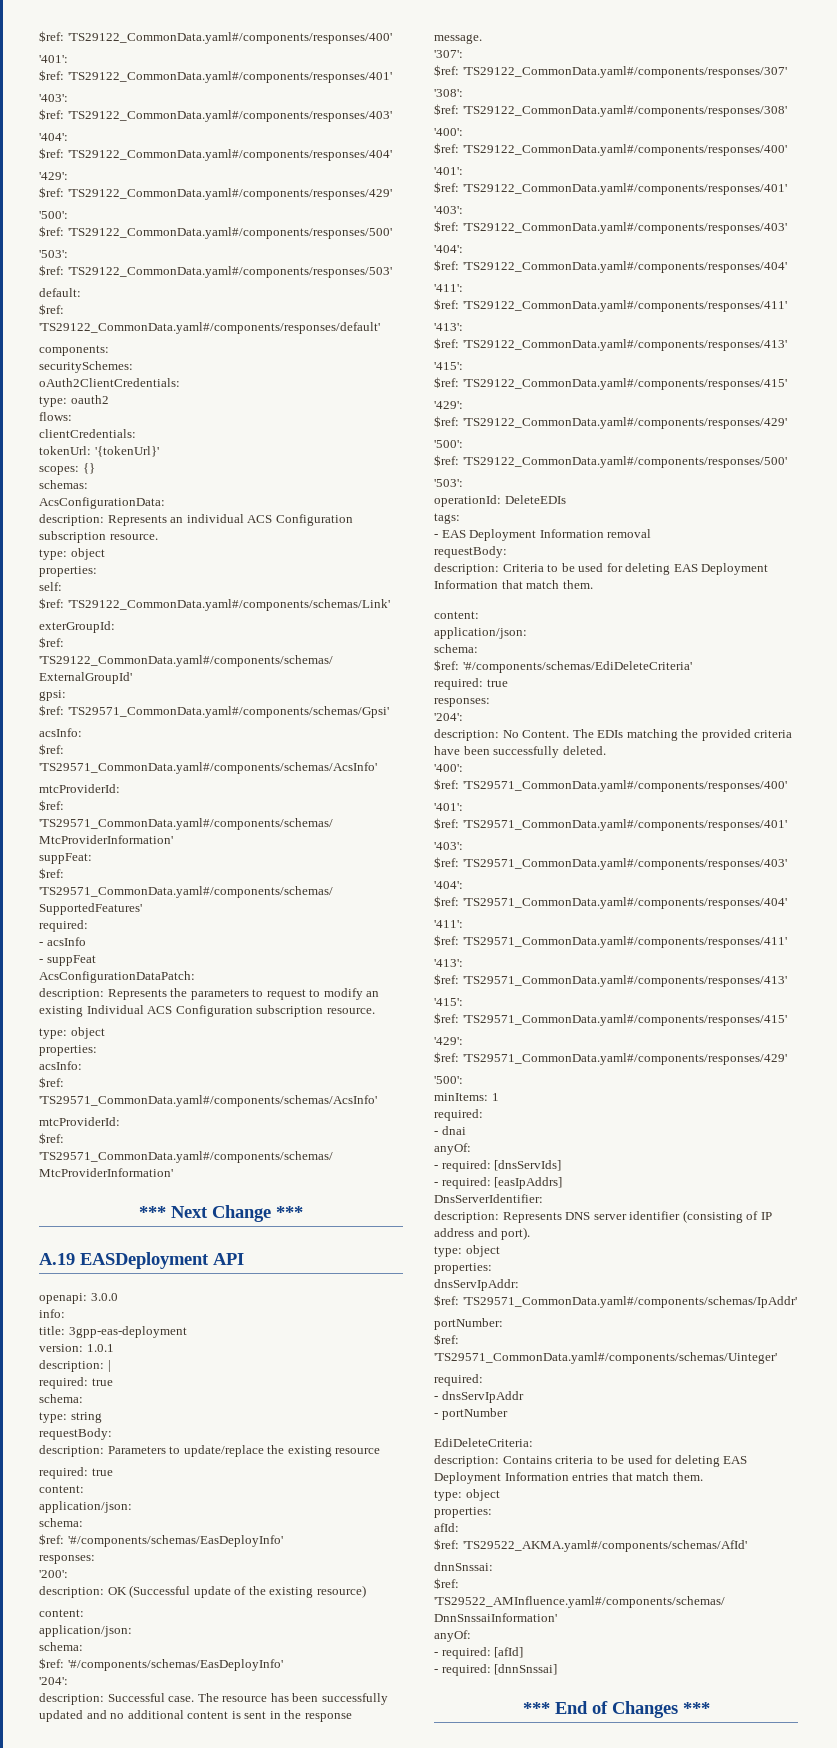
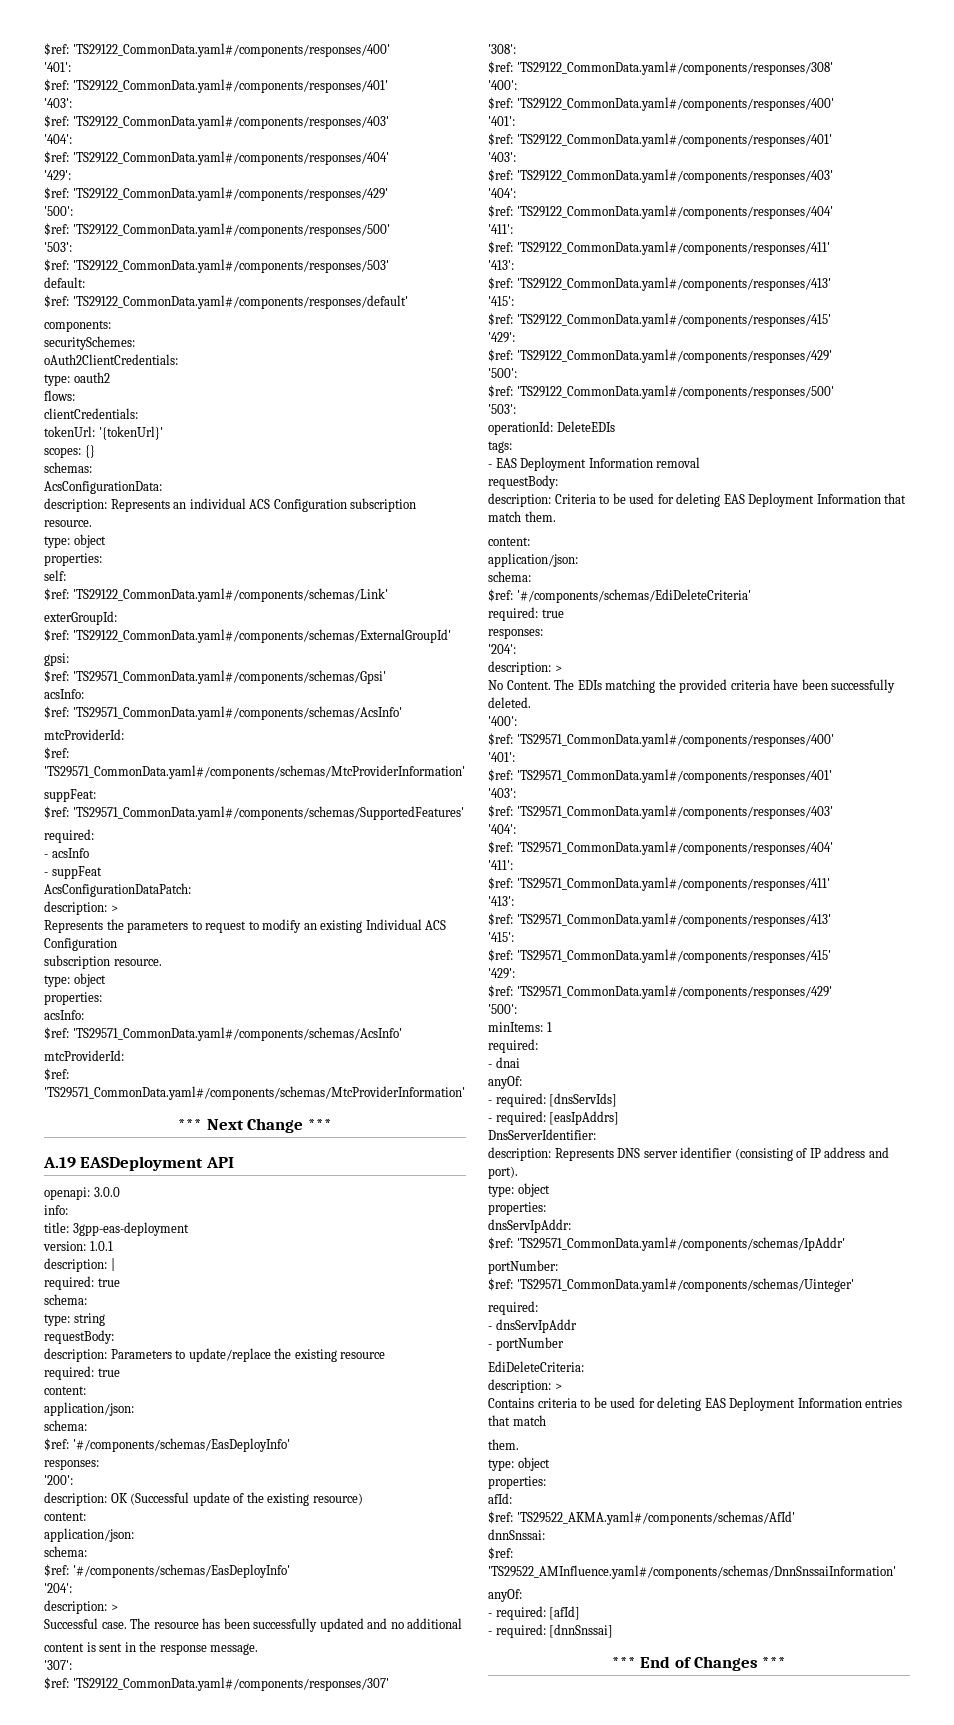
(104, 994) none -> [110,905,118,912] > //
(253, 1011) none -> (117, 944) //
(104, 1699) none -> [110,1604,118,1611] > //
(184, 1714) none -> (463, 1623) //
(499, 735) none -> [554,665,562,672] > //
(499, 1461) none -> [554,1383,562,1390] > //
(670, 1476) none -> (546, 1420) //

